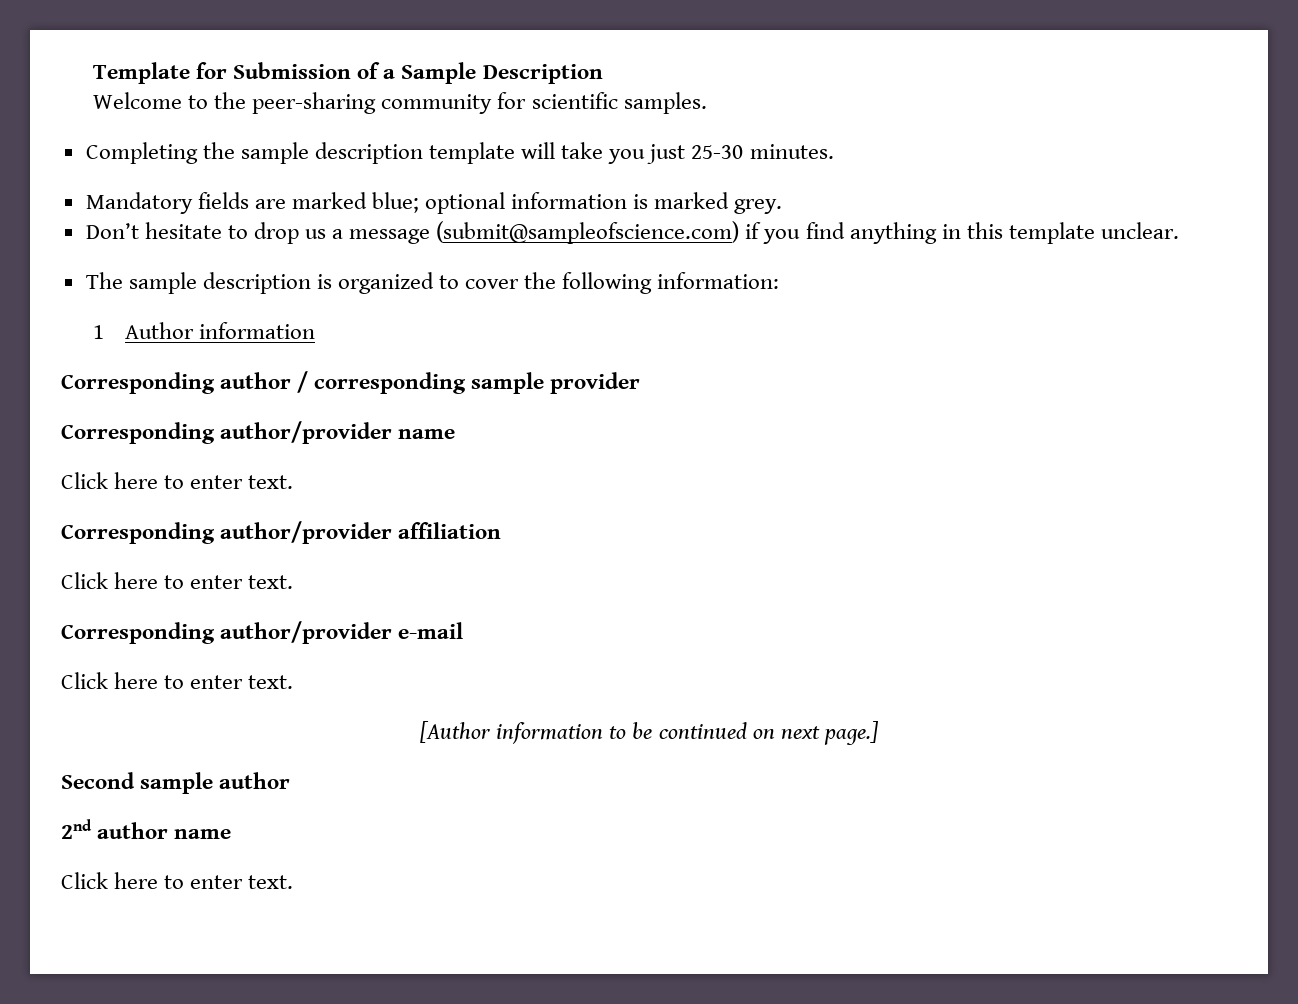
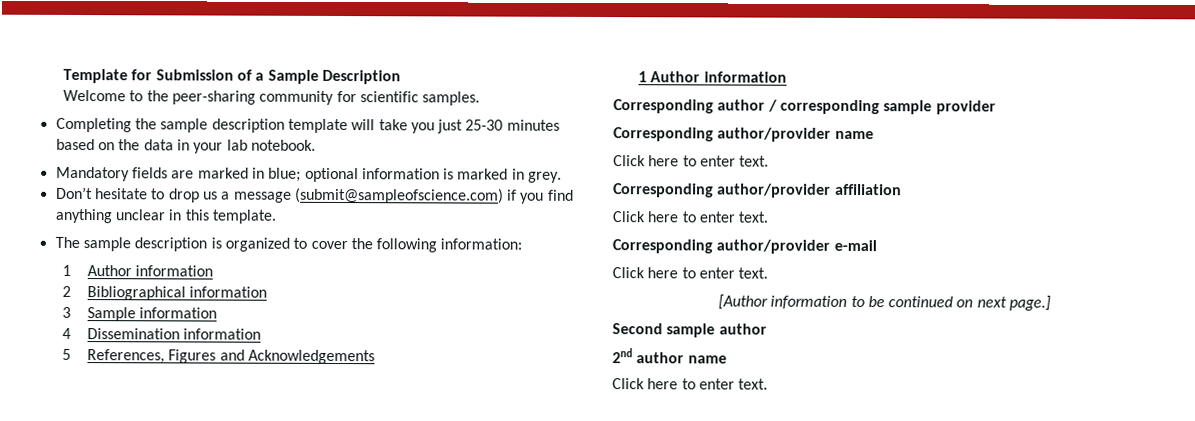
[749,144,834,159] minutes. -> [506,119,560,131] [55,138,316,154] minutes based on the data in your lab notebook.
(367, 200) none -> [251,167,265,179] in
(730, 200) none -> [511,168,525,180] in
(937, 233) none -> [114,209,166,221] unclear
[1008,222,1179,244] template unclear. -> [211,209,277,224] template.
(316, 330) none -> [61,285,268,301] [61,306,218,322] [61,327,262,340] [61,348,375,365] [637,71,787,83] // 2 Bibliographical information // 3 Sample information // 4 Dissemination information // 5 References, Figures and Acknowledgements // 1 Author information

